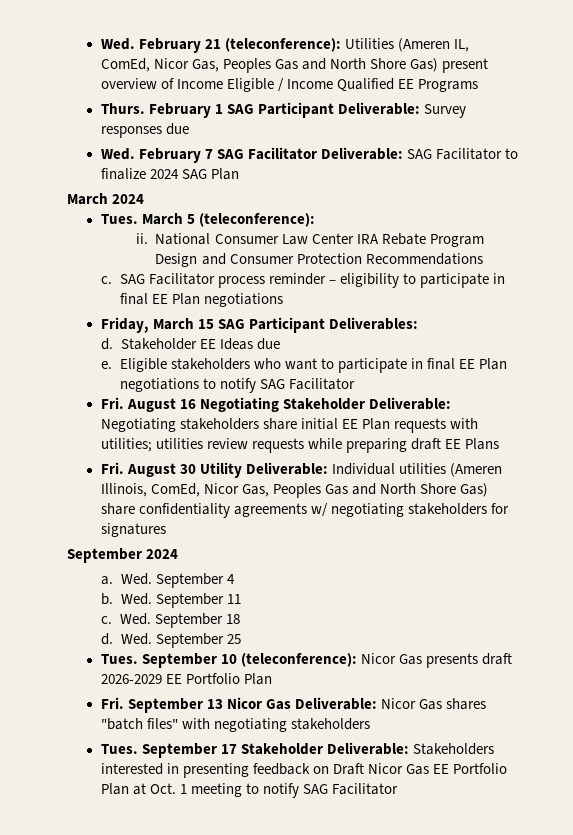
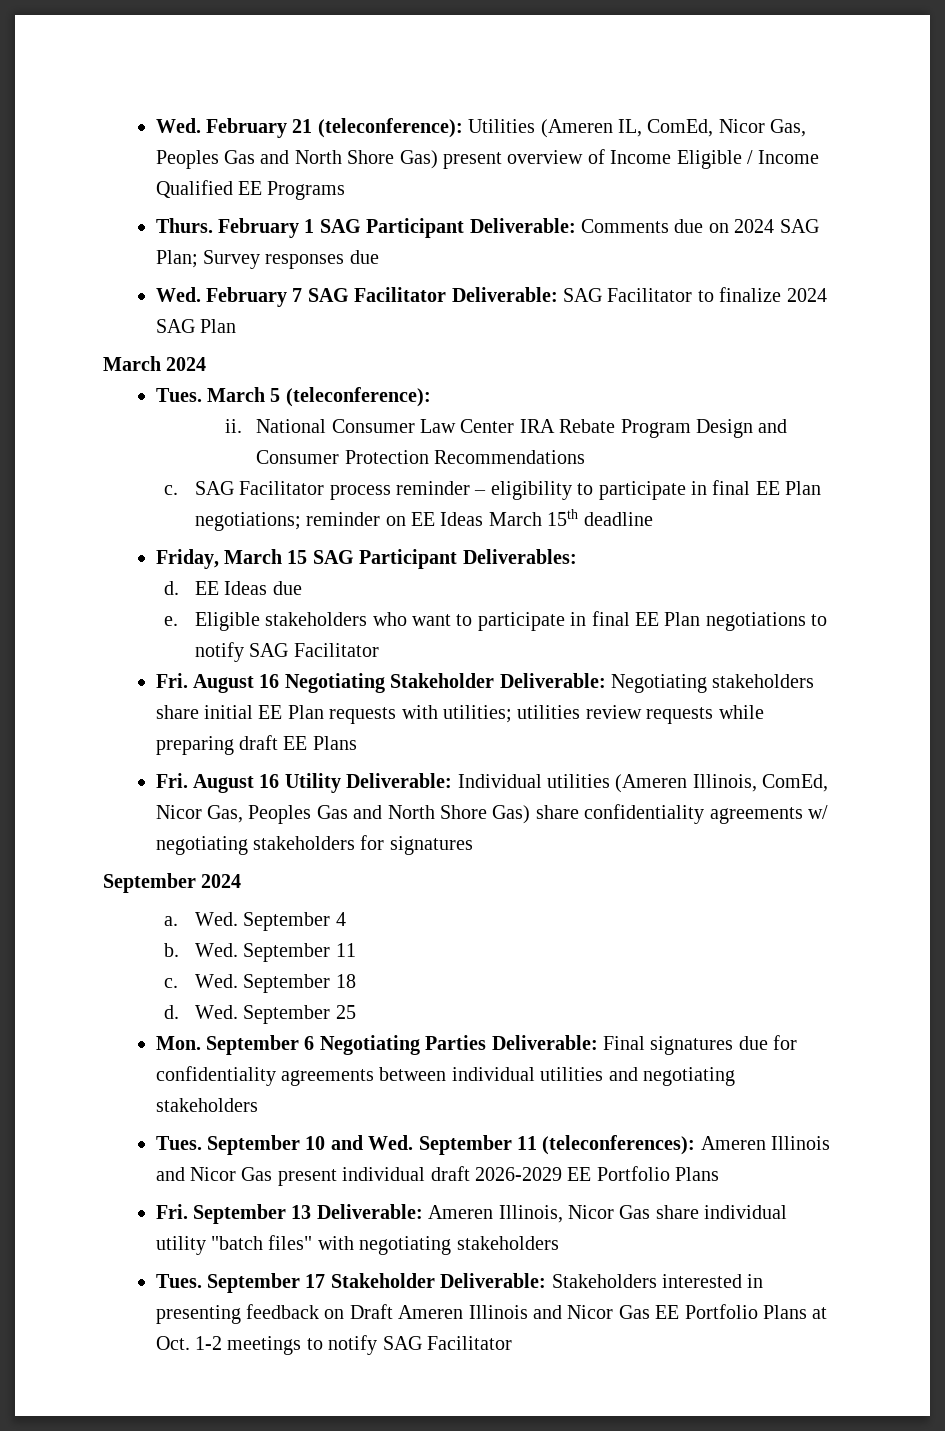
(420, 108) none -> [581,219,819,233] [155,250,198,268] Comments due on 2024 SAG Plan;
[204,293,284,307] negotiations -> [194,509,653,531] negotiations; reminder on EE Ideas March 15th deadline
[120,338,197,350] Stakeholder -> (180, 588) none
[179,464,196,474] 30 -> [259,774,280,788] 16
[100,653,479,668] Tues. September 10 (teleconference): Nicor Gas presents -> [155,1035,798,1055] [155,1066,736,1086] [155,1098,258,1112] [155,1135,831,1155] [155,1167,426,1186] Mon. September 6 Negotiating Parties Deliverable: Final signatures due for confidentiality agreements between individual utilities and negotiating stakeholders // Tues. September 10 and Wed. September 11 (teleconferences): Ameren Illinois and Nicor Gas present individual
[243,673,272,685] Plan -> [675,1167,720,1181] Plans
[226,697,487,710] Nicor Gas Deliverable: Nicor Gas shares -> [316,1204,788,1223] [155,1236,206,1255] Deliverable: Ameren Illinois, Nicor Gas share individual utility
(364, 769) none -> [398,1305,563,1319] Ameren Illinois and
[100,783,129,795] Plan -> [763,1305,808,1319] Plans
[179,783,242,797] 1 meeting -> [195,1336,302,1355] 1-2 meetings

